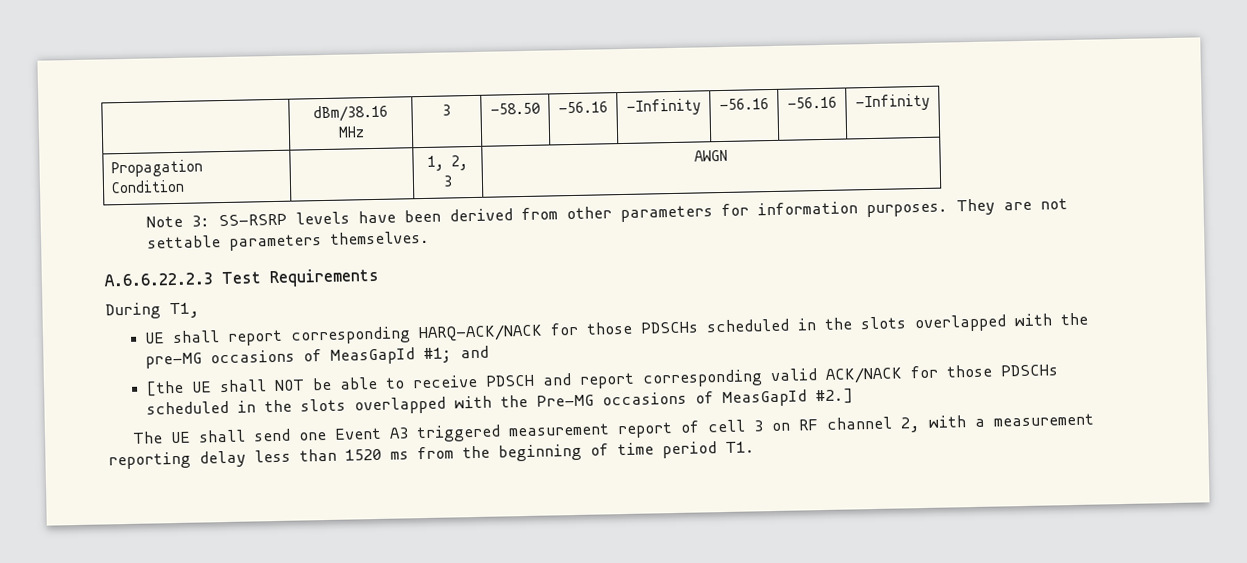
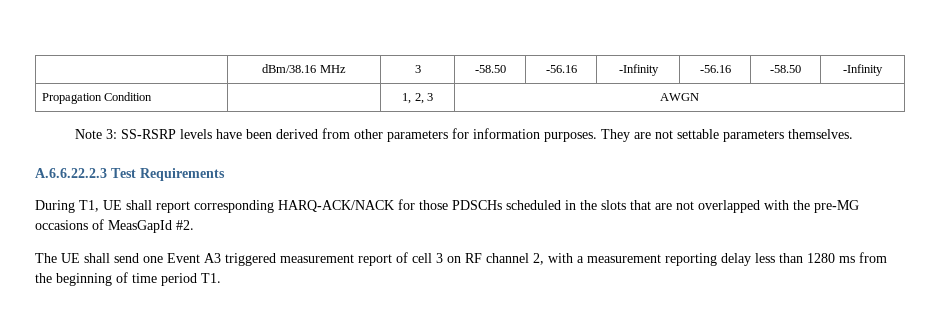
[787,96,837,109] -56.16 -> [770,65,801,73] -58.50
(200, 310) // -> (99, 206) none
(907, 323) none -> [630,200,694,210] that are not
[423,345,490,364] [145,364,1059,397] [146,388,855,415] #1; and // [the UE shall NOT be able to receive PDSCH and report corresponding valid ACK/NACK for those PDSCHs scheduled in the slots overlapped with the Pre-MG occasions of MeasGapId #2.] -> [176,220,194,230] #2.
[345,448,382,461] 1520 -> [807,253,835,263] 1280

